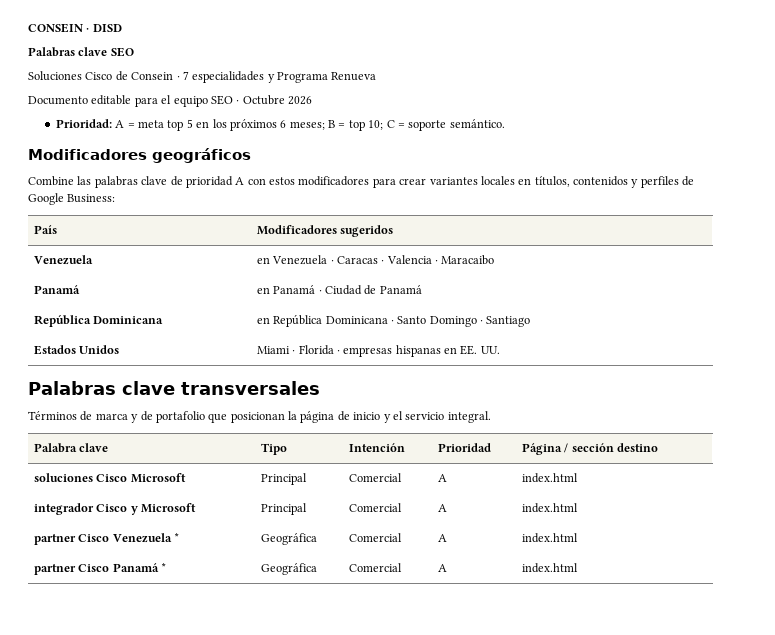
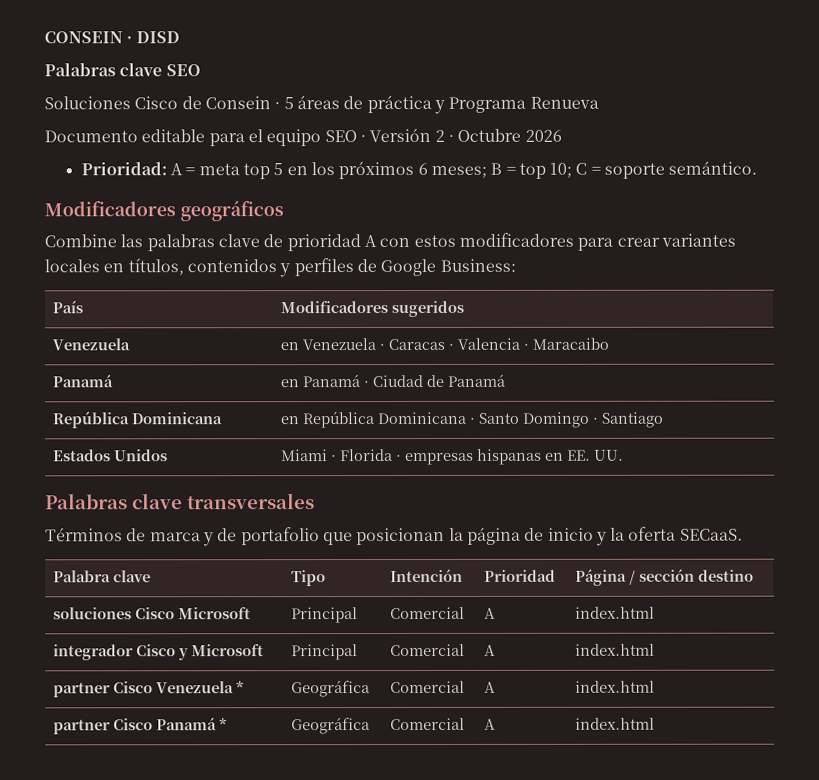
[182,71,265,83] 7 especialidades -> [283,94,432,114] 5 áreas de práctica
(240, 102) none -> [369,127,454,143] Versión 2 ·
[392,411,491,423] el servicio integral. -> [610,526,743,541] la oferta SECaaS.

